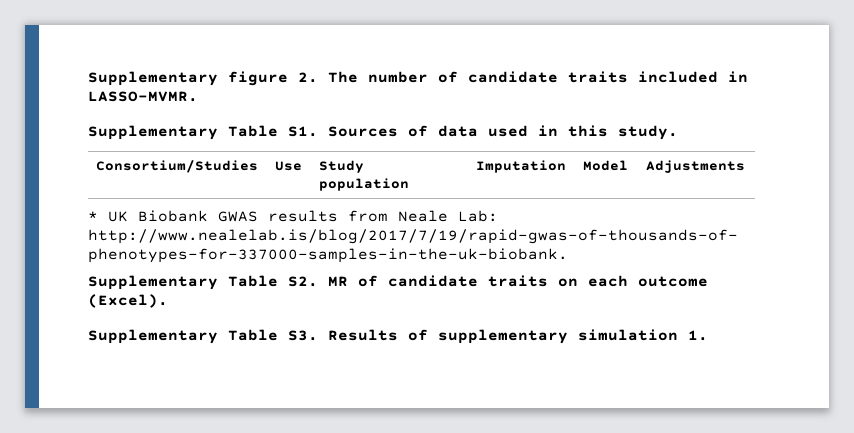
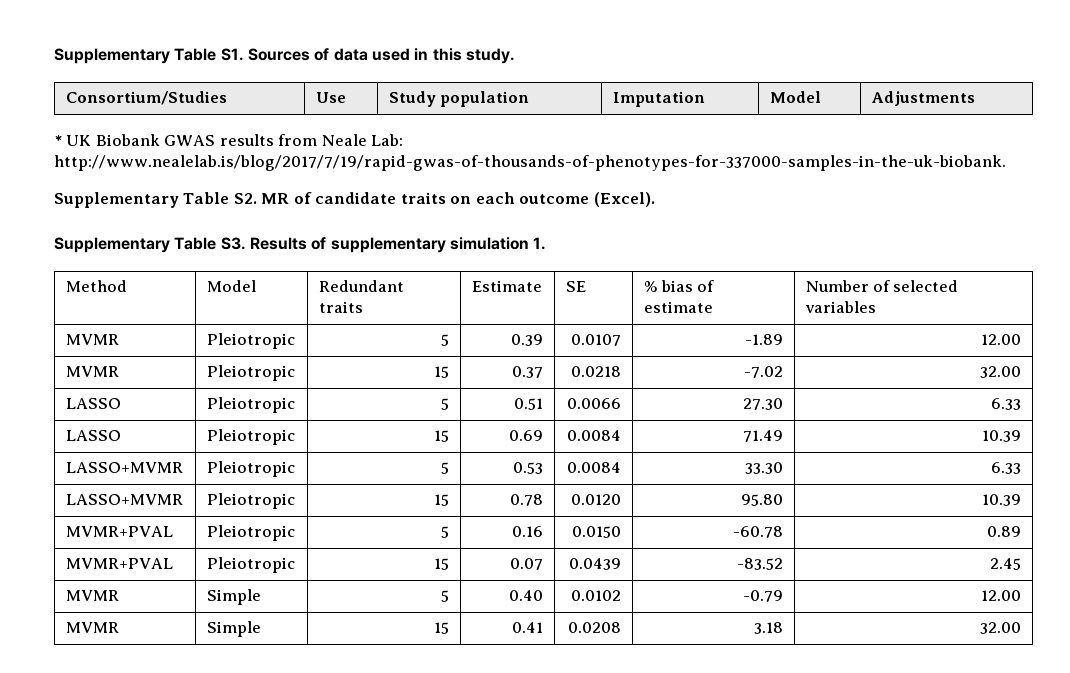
[88,71,748,86] [88,91,198,102] [88,125,218,140] Supplementary figure 2. The number of candidate traits included in LASSO-MVMR. // Supplementary -> [54,48,170,64] Supplementary
(708, 335) none -> [65,280,127,292] [206,280,256,292] [318,280,404,292] [318,301,363,313] [471,280,542,292] [565,281,586,292] [643,280,715,292] [643,301,713,313] [805,280,959,292] [804,301,876,313] [65,334,119,345] [206,333,295,349] [441,334,450,346] [511,334,544,346] [571,334,622,346] [745,334,784,345] [981,334,1022,345] [65,366,119,377] [206,365,295,381] [434,366,450,378] [512,366,544,378] [571,366,622,377] [744,366,784,378] [980,366,1022,378] [65,398,121,409] [206,397,295,413] [441,398,450,410] [514,398,544,410] [567,398,622,409] [743,398,784,410] [991,398,1022,410] [65,430,121,441] [206,429,295,445] [434,430,450,442] [509,430,544,441] [567,430,622,441] [743,430,784,442] [982,430,1022,442] [65,462,183,473] [206,461,295,477] [441,462,450,474] [513,462,544,474] [567,462,622,473] [745,462,784,474] [991,462,1022,474] [65,494,183,505] [206,493,295,509] [434,494,450,506] [510,494,544,506] [571,494,622,505] [741,494,784,506] [982,494,1022,506] [65,526,173,537] [206,525,295,541] [441,526,450,538] [512,526,544,537] [572,526,622,538] [733,526,784,538] [987,526,1022,537] [65,558,173,569] [206,557,295,573] [434,558,450,570] [510,558,544,570] [569,558,622,570] [737,558,784,570] [990,558,1022,570] [65,590,119,601] [206,589,261,605] [441,590,450,602] [509,590,544,601] [571,590,622,601] [743,590,784,602] [981,590,1022,601] [65,622,119,633] [206,621,261,637] [434,622,450,634] [512,622,544,633] [568,622,622,633] [754,622,784,634] [980,622,1022,634] // Method | Model | Redundant traits | Estimate | SE | % bias of estimate | Number of selected variables // MVMR | Pleiotropic | 5 | 0.39 | 0.0107 | -1.89 | 12.00 // MVMR | Pleiotropic | 15 | 0.37 | 0.0218 | -7.02 | 32.00 // LASSO | Pleiotropic | 5 | 0.51 | 0.0066 | 27.30 | 6.33 // LASSO | Pleiotropic | 15 | 0.69 | 0.0084 | 71.49 | 10.39 // LASSO+MVMR | Pleiotropic | 5 | 0.53 | 0.0084 | 33.30 | 6.33 // LASSO+MVMR | Pleiotropic | 15 | 0.78 | 0.0120 | 95.80 | 10.39 // MVMR+PVAL | Pleiotropic | 5 | 0.16 | 0.0150 | -60.78 | 0.89 // MVMR+PVAL | Pleiotropic | 15 | 0.07 | 0.0439 | -83.52 | 2.45 // MVMR | Simple | 5 | 0.40 | 0.0102 | -0.79 | 12.00 // MVMR | Simple | 15 | 0.41 | 0.0208 | 3.18 | 32.00

